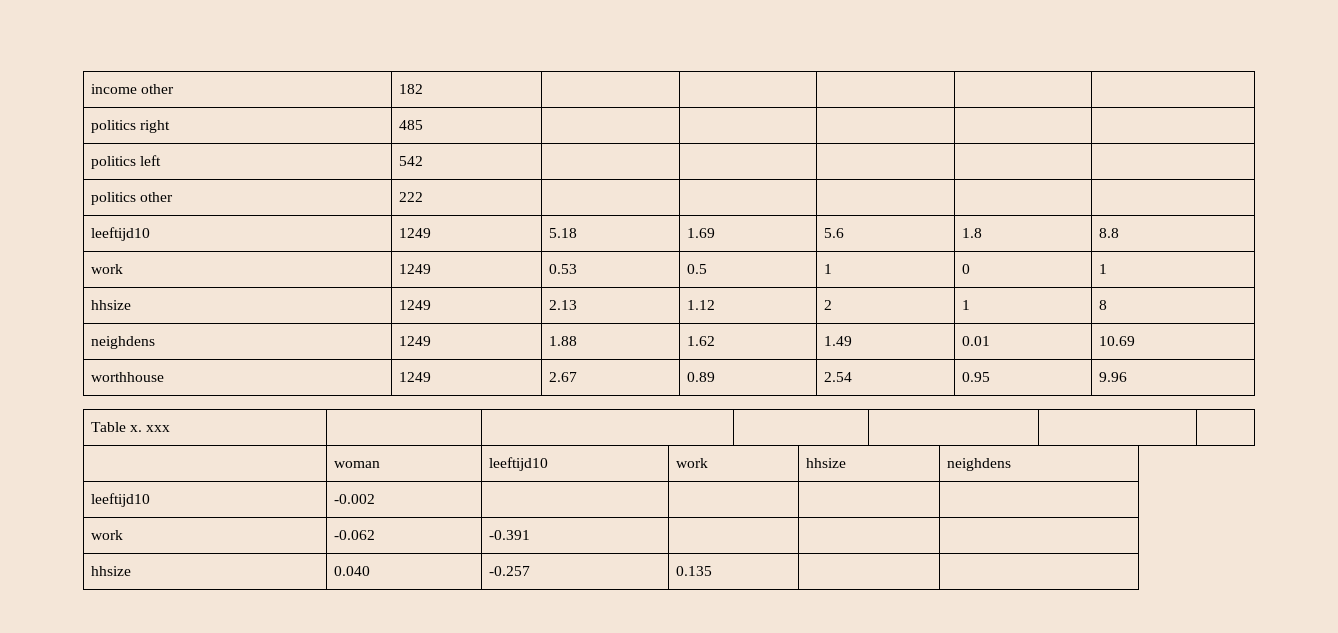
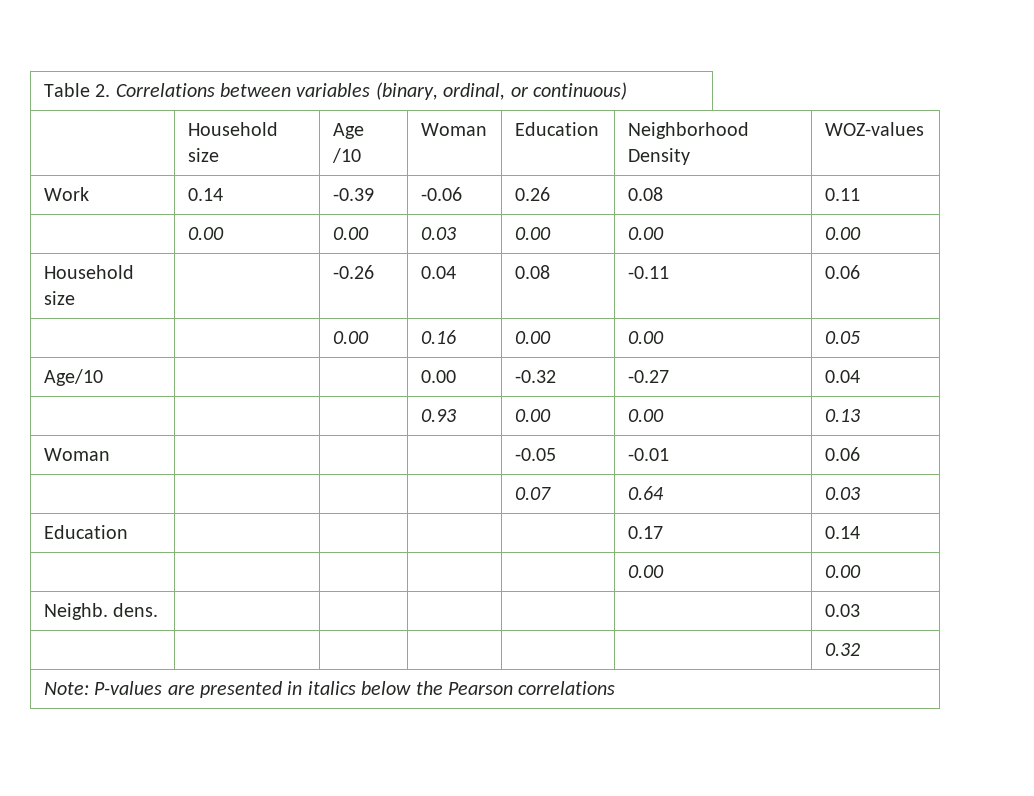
[90,84,174,94] [398,84,423,94] [90,120,170,133] [398,120,423,130] [90,155,161,169] [398,156,423,166] [90,192,173,205] [398,192,423,202] [90,227,150,241] [398,228,431,238] [548,228,577,238] [686,228,715,238] [823,228,844,238] [961,228,982,238] [1098,228,1119,238] [90,264,123,274] [398,264,431,274] [548,264,577,274] [686,264,707,274] [823,264,832,274] [961,264,970,274] [1098,264,1107,274] [90,300,131,310] [398,300,431,310] [548,300,577,310] [686,300,715,310] [823,300,832,310] [961,300,970,310] [1098,300,1107,310] [90,336,155,349] [398,336,431,346] [548,336,577,346] [686,336,715,346] [823,336,852,346] [961,336,990,346] [1098,336,1135,346] [90,372,164,382] [398,372,431,382] [548,372,577,382] [686,372,715,382] [823,372,852,382] [961,372,990,382] [1098,372,1127,382] [90,422,171,432] [333,461,380,468] [488,457,548,471] [675,458,708,468] [805,458,846,468] [946,458,1011,471] [90,493,150,507] [333,494,375,504] [90,530,123,540] [333,530,375,540] [488,530,530,540] [90,566,131,576] [333,566,370,576] [488,566,530,576] [675,566,712,576] income other | 182 | | | | | // politics right | 485 | | | | | // politics left | 542 | | | | | // politics other | 222 | | | | | // leeftijd10 | 1249 | 5.18 | 1.69 | 5.6 | 1.8 | 8.8 // work | 1249 | 0.53 | 0.5 | 1 | 0 | 1 // hhsize | 1249 | 2.13 | 1.12 | 2 | 1 | 8 // neighdens | 1249 | 1.88 | 1.62 | 1.49 | 0.01 | 10.69 // worthhouse | 1249 | 2.67 | 0.89 | 2.54 | 0.95 | 9.96 // Table x. xxx | | | | | | // | woman | leeftijd10 | work | hhsize | neighdens // leeftijd10 | -0.002 | | | | // work | -0.062 | -0.391 | | | // hhsize | 0.040 | -0.257 | 0.135 | | -> [43,82,628,100] [187,122,278,136] [187,148,219,162] [332,123,364,139] [331,148,361,163] [420,123,487,136] [514,122,599,136] [627,122,749,139] [627,148,690,165] [824,122,924,136] [43,187,89,201] [187,188,223,201] [332,188,374,201] [420,187,462,201] [514,187,550,201] [627,187,663,201] [824,188,860,201] [187,227,224,240] [332,227,369,240] [420,227,456,240] [514,227,551,240] [627,227,664,240] [824,227,861,240] [43,265,134,279] [43,291,75,305] [332,265,374,279] [420,266,456,279] [514,265,550,279] [627,266,669,279] [824,265,860,279] [332,331,369,344] [420,330,456,344] [514,331,551,344] [627,331,664,344] [824,331,860,344] [43,369,103,386] [420,370,456,383] [514,370,556,383] [627,370,669,383] [824,370,860,383] [420,409,456,422] [514,409,551,422] [627,409,664,422] [824,409,860,422] [43,448,110,461] [514,448,556,461] [627,448,669,461] [824,447,860,461] [514,487,551,500] [627,486,664,500] [824,487,860,500] [43,525,128,539] [627,526,663,539] [824,526,860,539] [627,565,664,578] [824,565,861,578] [43,603,159,620] [824,604,860,617] [824,643,860,656] [43,681,616,698] Table 2. Correlations between variables (binary, ordinal, or continuous) // | Household size | Age /10 | Woman | Education | Neighborhood Density | WOZ-values // Work | 0.14 | -0.39 | -0.06 | 0.26 | 0.08 | 0.11 // | 0.00 | 0.00 | 0.03 | 0.00 | 0.00 | 0.00 // Household size | | -0.26 | 0.04 | 0.08 | -0.11 | 0.06 // | | 0.00 | 0.16 | 0.00 | 0.00 | 0.05 // Age/10 | | | 0.00 | -0.32 | -0.27 | 0.04 // | | | 0.93 | 0.00 | 0.00 | 0.13 // Woman | | | | -0.05 | -0.01 | 0.06 // | | | | 0.07 | 0.64 | 0.03 // Education | | | | | 0.17 | 0.14 // | | | | | 0.00 | 0.00 // Neighb. dens. | | | | | | 0.03 // | | | | | | 0.32 // Note: P-values are presented in italics below the Pearson correlations

